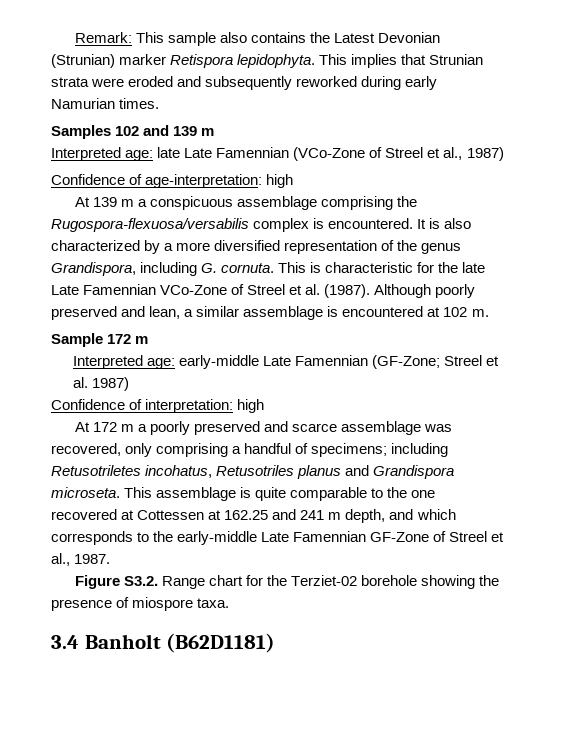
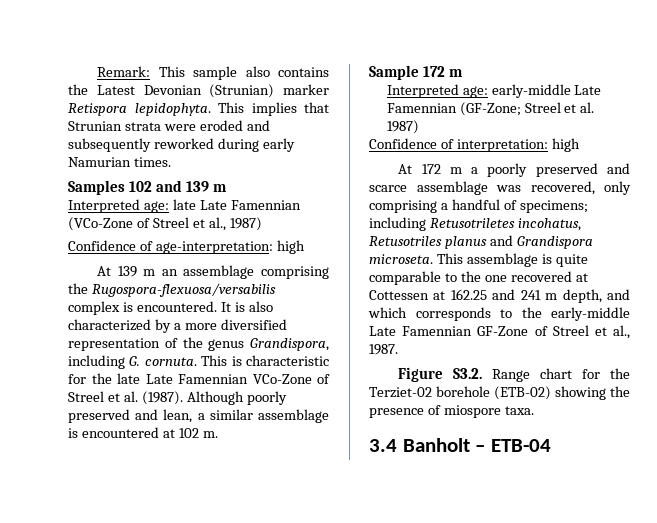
[137,196,234,210] a conspicuous -> [161,269,178,276] an
(418, 580) none -> [494,386,551,400] (ETB-02)
[166,633,276,653] (B62D1181) -> [475,439,551,452] – ETB-04

